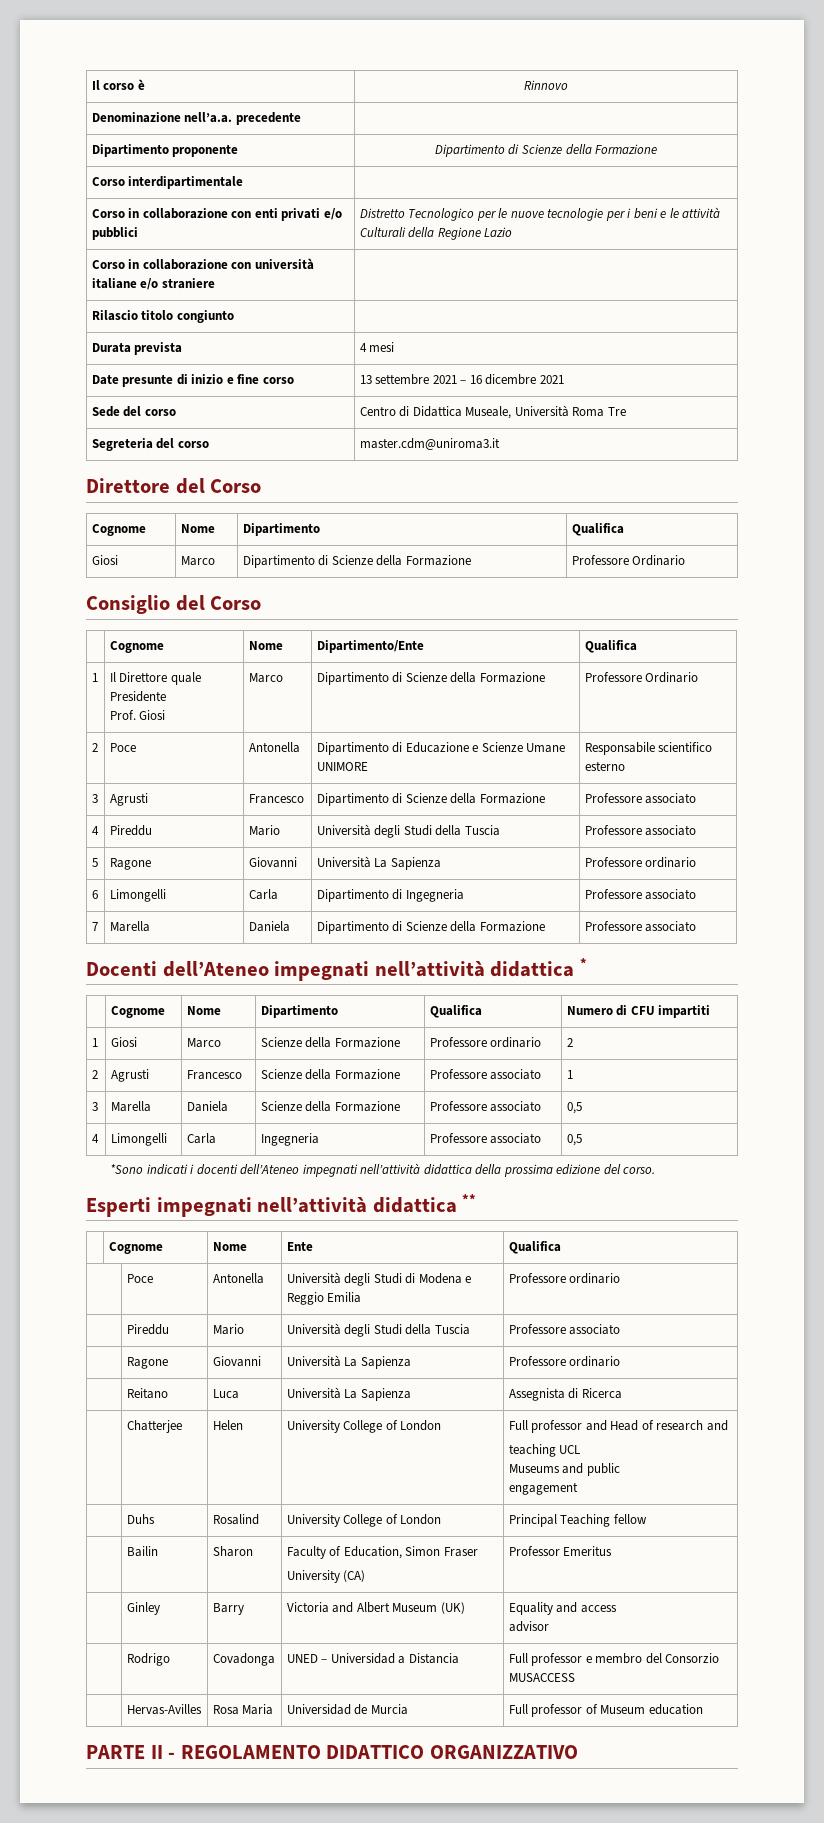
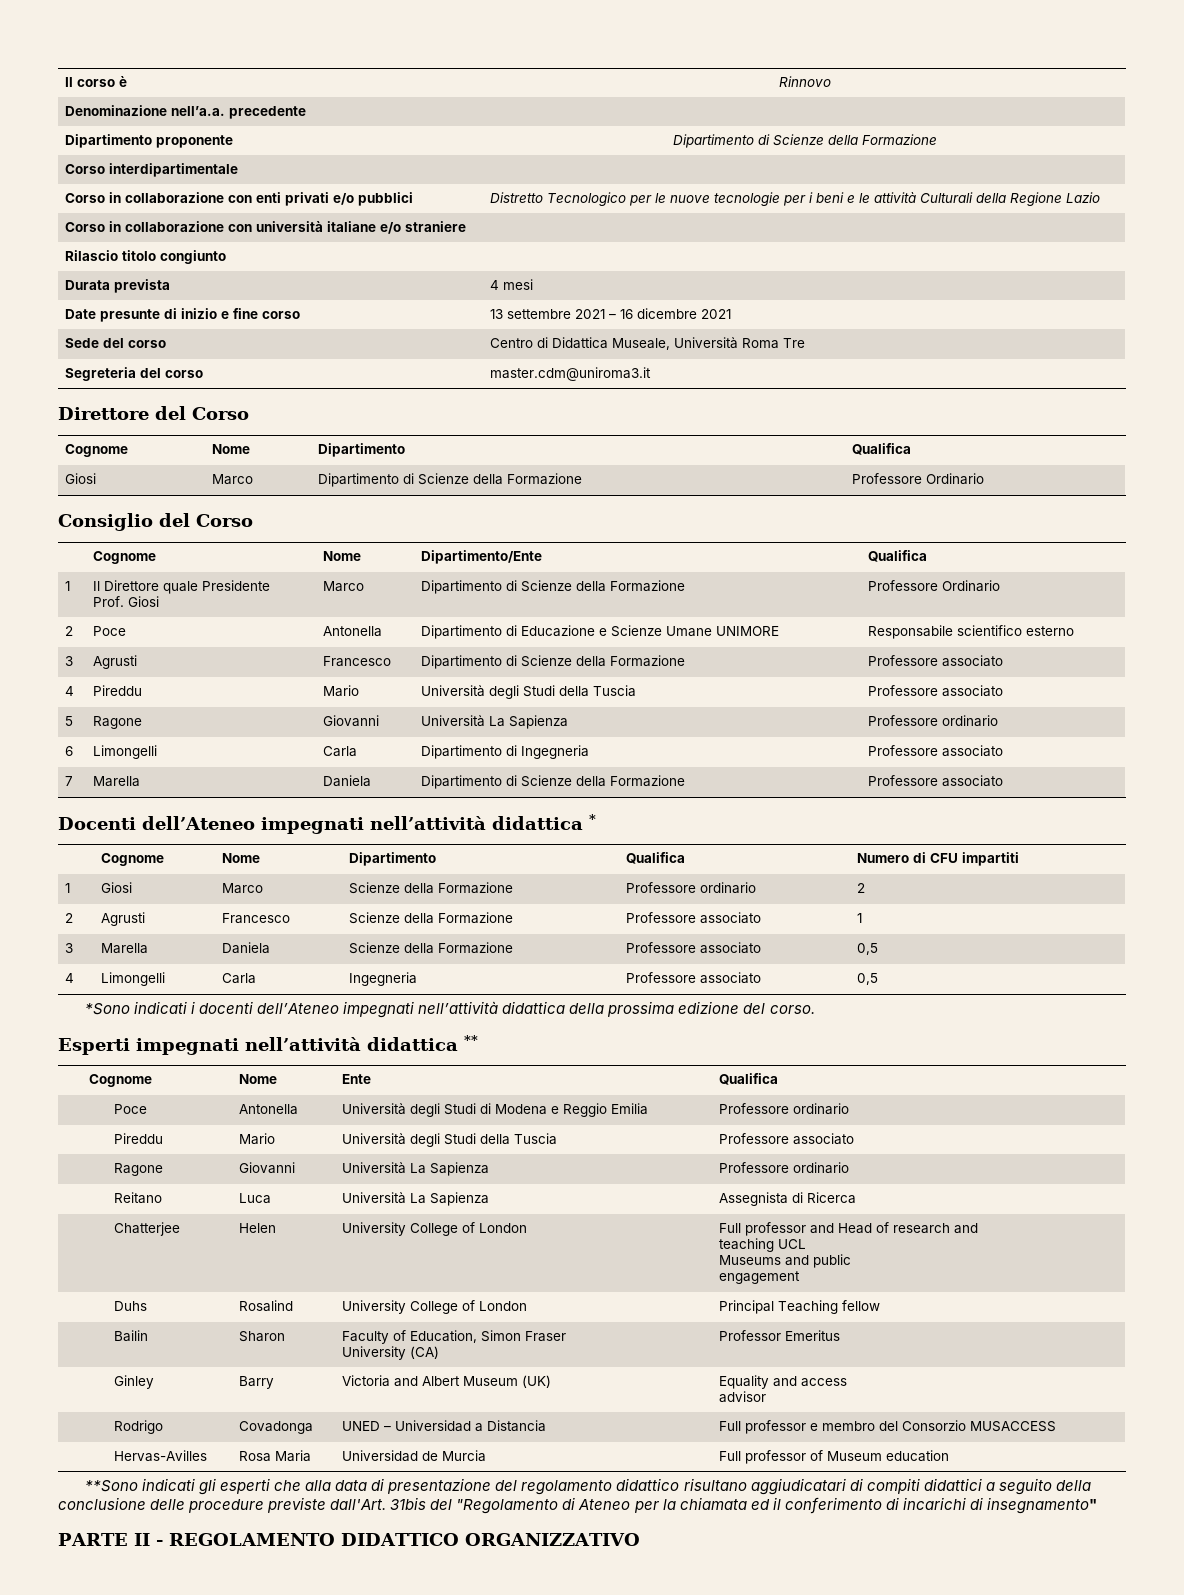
(703, 1709) none -> [84,1478,1091,1495] [58,1497,1097,1514] // **Sono indicati gli esperti che alla data di presentazione del regolamento didattico risultano aggiudicatari di compiti didattici a seguito della conclusione delle procedure previste dall'Art. 31bis del "Regolamento di Ateneo per la chiamata ed il conferimento di incarichi di insegnamento"

